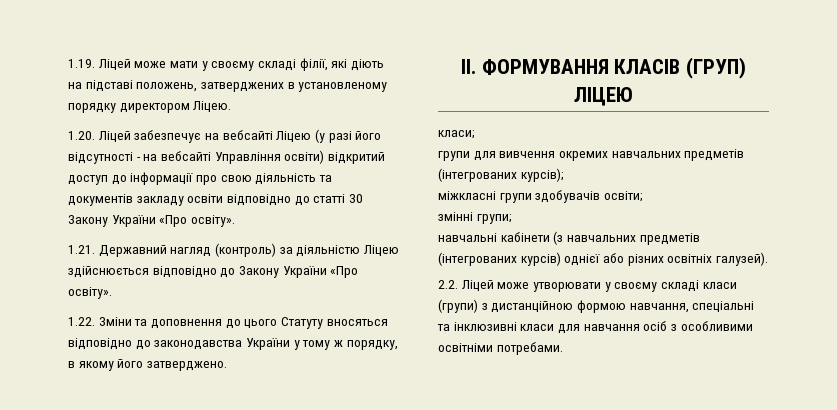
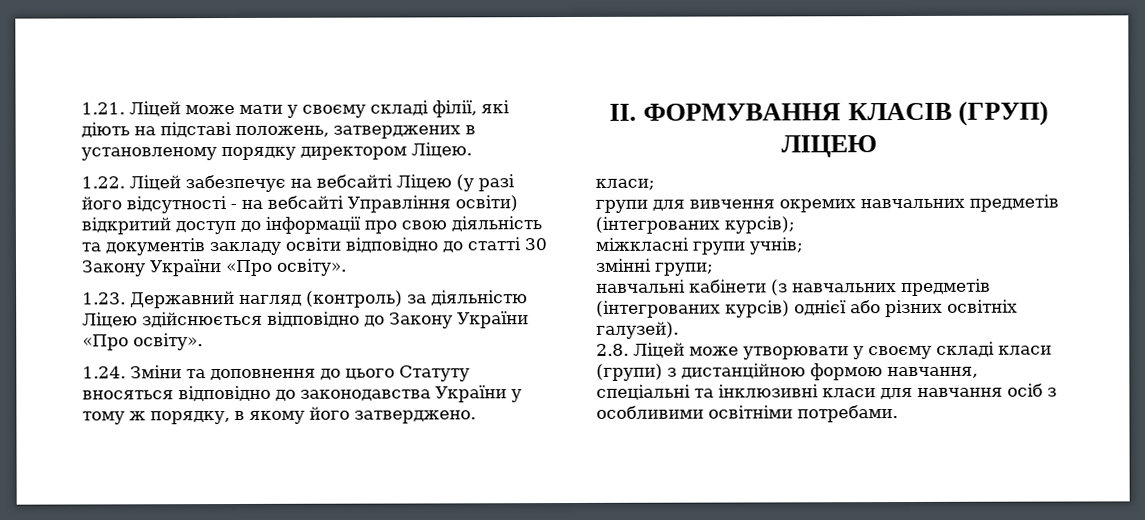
[68,59,95,68] 1.19. -> [81,102,125,115] 1.21.
[68,131,95,140] 1.20. -> [81,176,125,189] 1.22.
[68,245,95,254] 1.21. -> [82,292,126,305] 1.23.
[68,317,95,326] 1.22. -> [82,366,126,379] 1.24.
[535,190,643,203] здобувачів освіти; -> [749,237,803,255] учнів;
[438,280,458,289] 2.2. -> [596,343,629,356] 2.8.

